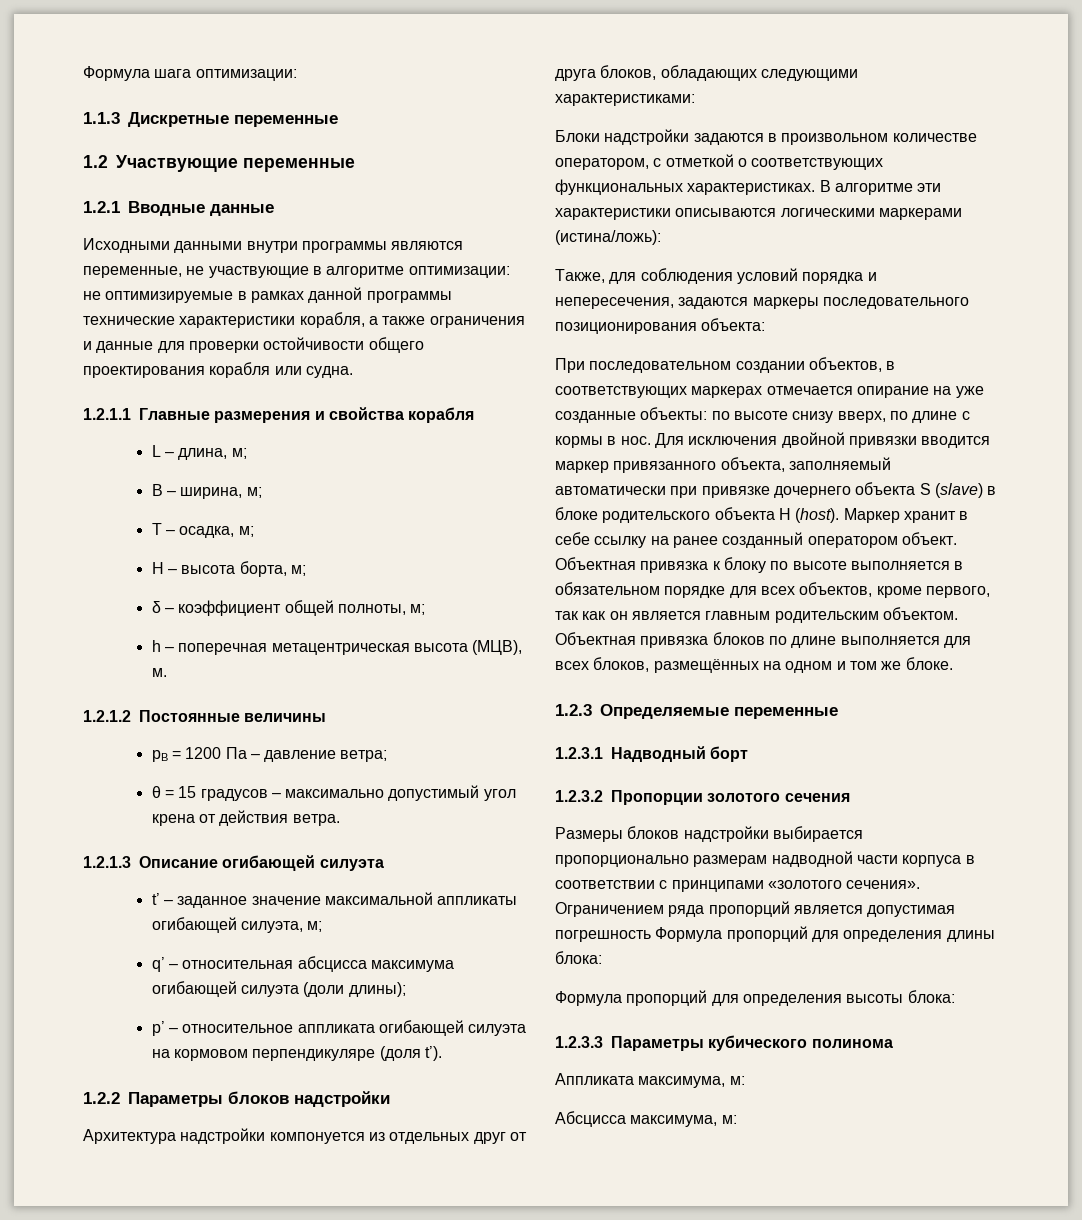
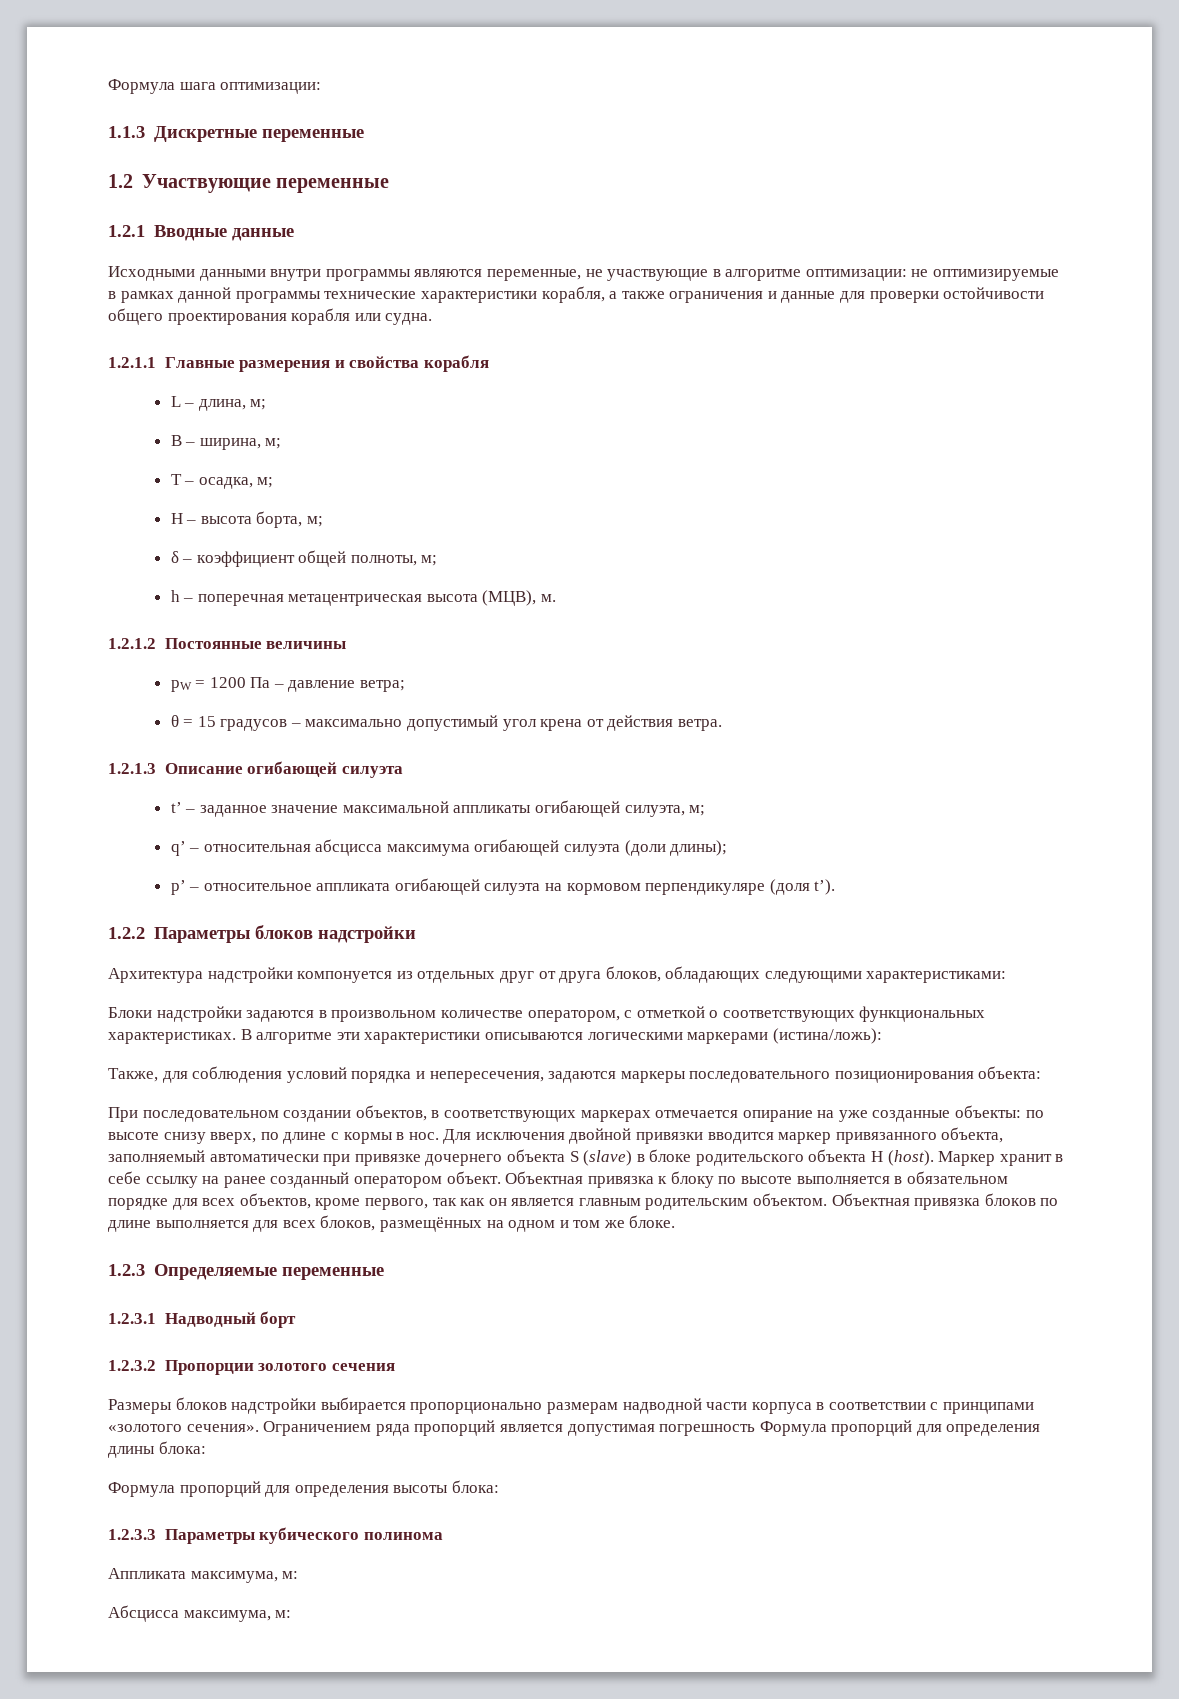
[151,750,168,762] pВ -> [170,680,192,692] pW

